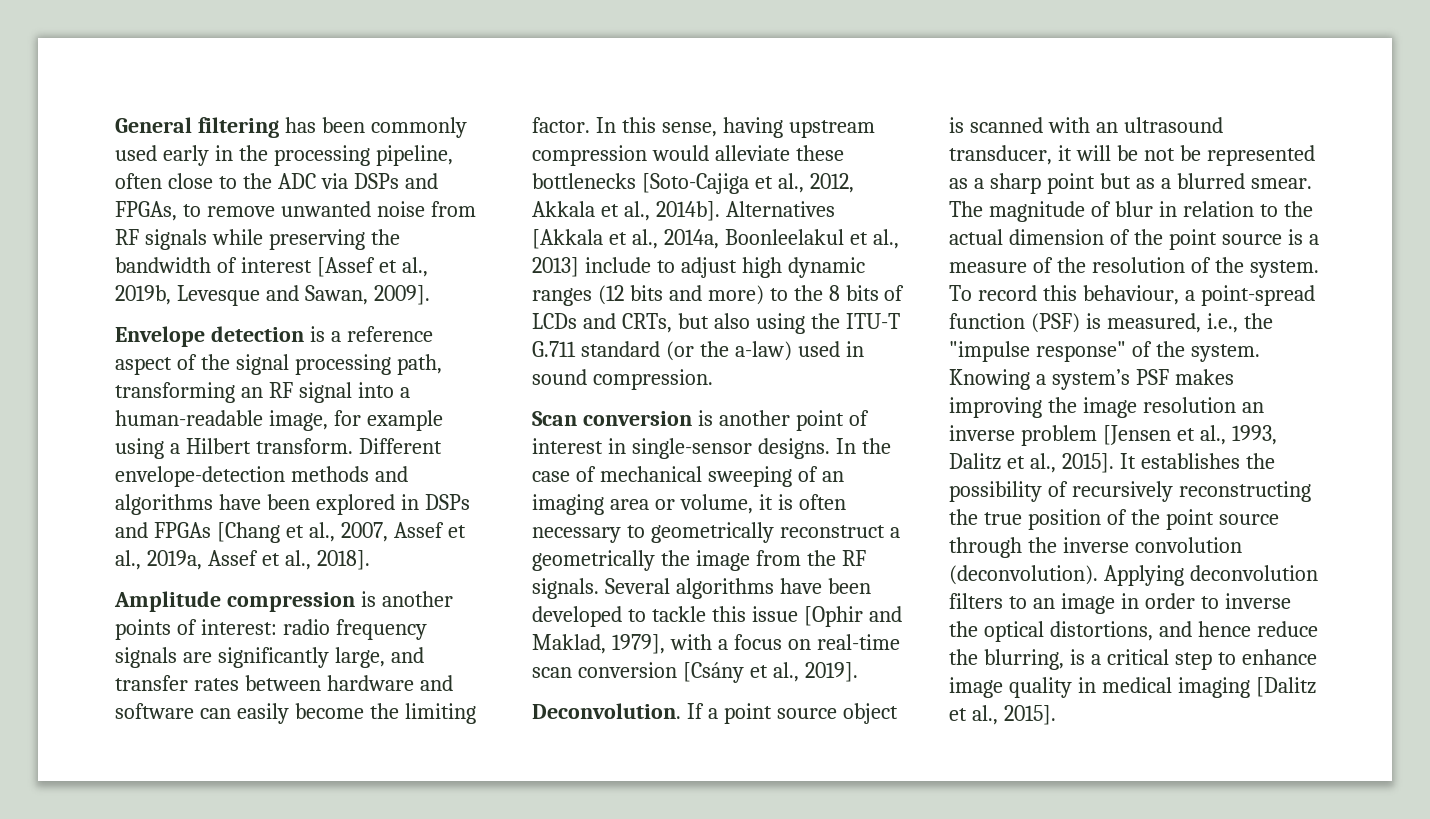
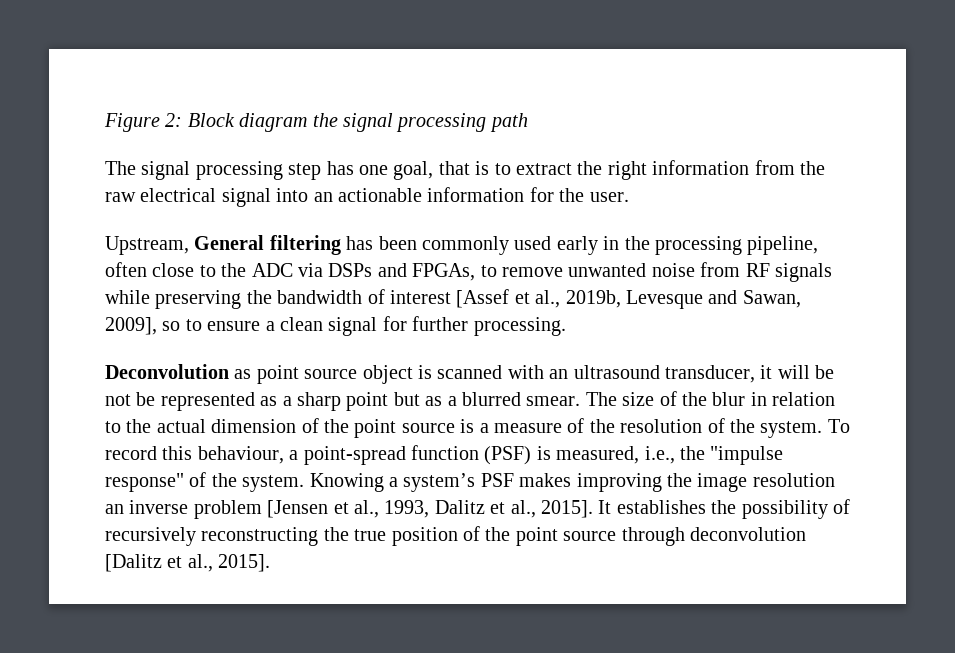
(115, 125) none -> [104,113,528,132] [105,160,825,180] [105,187,629,207] [105,236,189,255] Figure 2: Block diagram the signal processing path // The signal processing step has one goal, that is to extract the right information from the raw electrical signal into an actionable information for the user. // Upstream,
[373,285,430,305] [115,326,433,347] [115,354,442,375] [115,382,410,403] [115,410,443,431] [115,438,442,459] [115,466,408,487] [115,494,470,515] [115,522,466,543] [115,550,370,570] [114,591,453,612] [115,619,427,640] [115,647,424,668] [115,675,453,691] [115,703,476,724] [532,117,875,138] [532,145,844,166] [532,173,854,194] [532,201,835,221] [532,229,899,249] [532,257,865,278] [532,285,905,306] [532,313,900,334] [532,341,864,361] [532,369,713,390] [532,410,869,431] [532,438,891,459] [532,466,844,487] [532,494,846,515] [532,522,900,543] [532,550,866,571] [532,578,871,599] [532,606,902,627] [532,634,900,654] [532,662,858,683] [532,703,718,719] 2009]. // Envelope detection is a reference aspect of the signal processing path, transforming an RF signal into a human-readable image, for example using a Hilbert transform. Different envelope-detection methods and algorithms have been explored in DSPs and FPGAs [Chang et al., 2007, Assef et al., 2019a, Assef et al., 2018]. // Amplitude compression is another points of interest: radio frequency signals are significantly large, and transfer rates between hardware and software can easily become the limiting factor. In this sense, having upstream compression would alleviate these bottlenecks [Soto-Cajiga et al., 2012, Akkala et al., 2014b]. Alternatives [Akkala et al., 2014a, Boonleelakul et al., 2013] include to adjust high dynamic ranges (12 bits and more) to the 8 bits of LCDs and CRTs, but also using the ITU-T G.711 standard (or the a-law) used in sound compression. // Scan conversion is another point of interest in single-sensor designs. In the case of mechanical sweeping of an imaging area or volume, it is often necessary to geometrically reconstruct a geometrically the image from the RF signals. Several algorithms have been developed to tackle this issue [Ophir and Maklad, 1979], with a focus on real-time scan conversion [Csány et al., 2019]. // Deconvolution. If a -> [105,316,566,336] [105,364,252,379] 2009], so to ensure a clean signal for further processing. // Deconvolution as
[988,201,1111,222] magnitude of -> [622,391,707,406] size of the
[1027,537,1242,553] [949,565,1318,586] [949,593,1291,614] [949,621,1318,642] [949,649,1317,670] [949,677,1250,698] the inverse convolution (deconvolution). Applying deconvolution filters to an image in order to inverse the optical distortions, and hence reduce the blurring, is a critical step to enhance image quality in medical imaging -> [689,527,806,541] deconvolution

